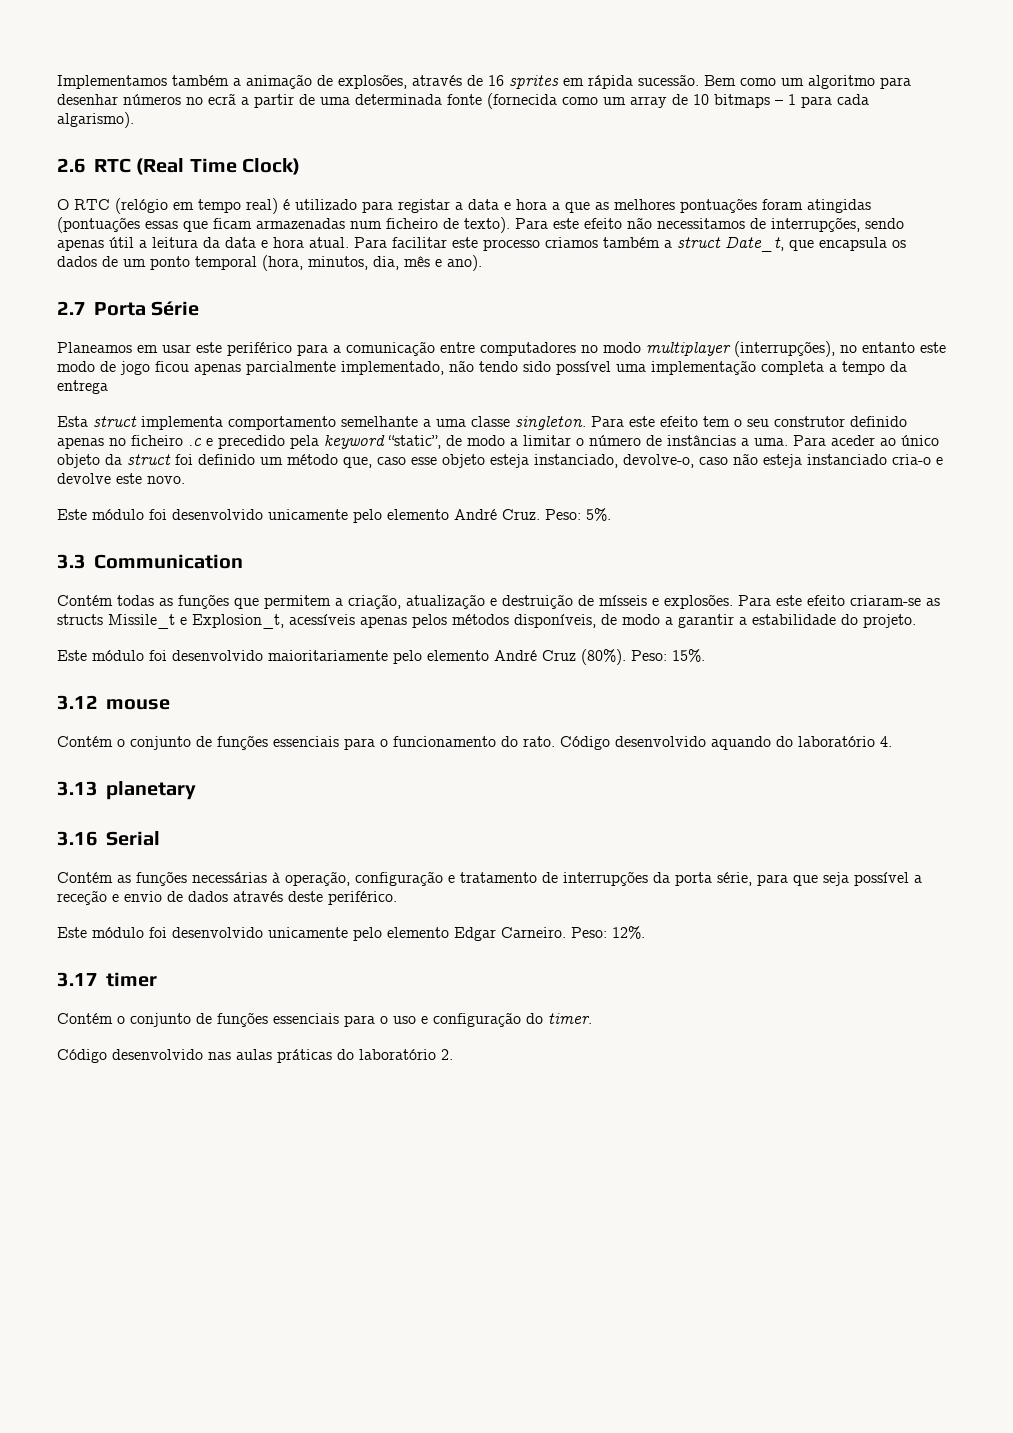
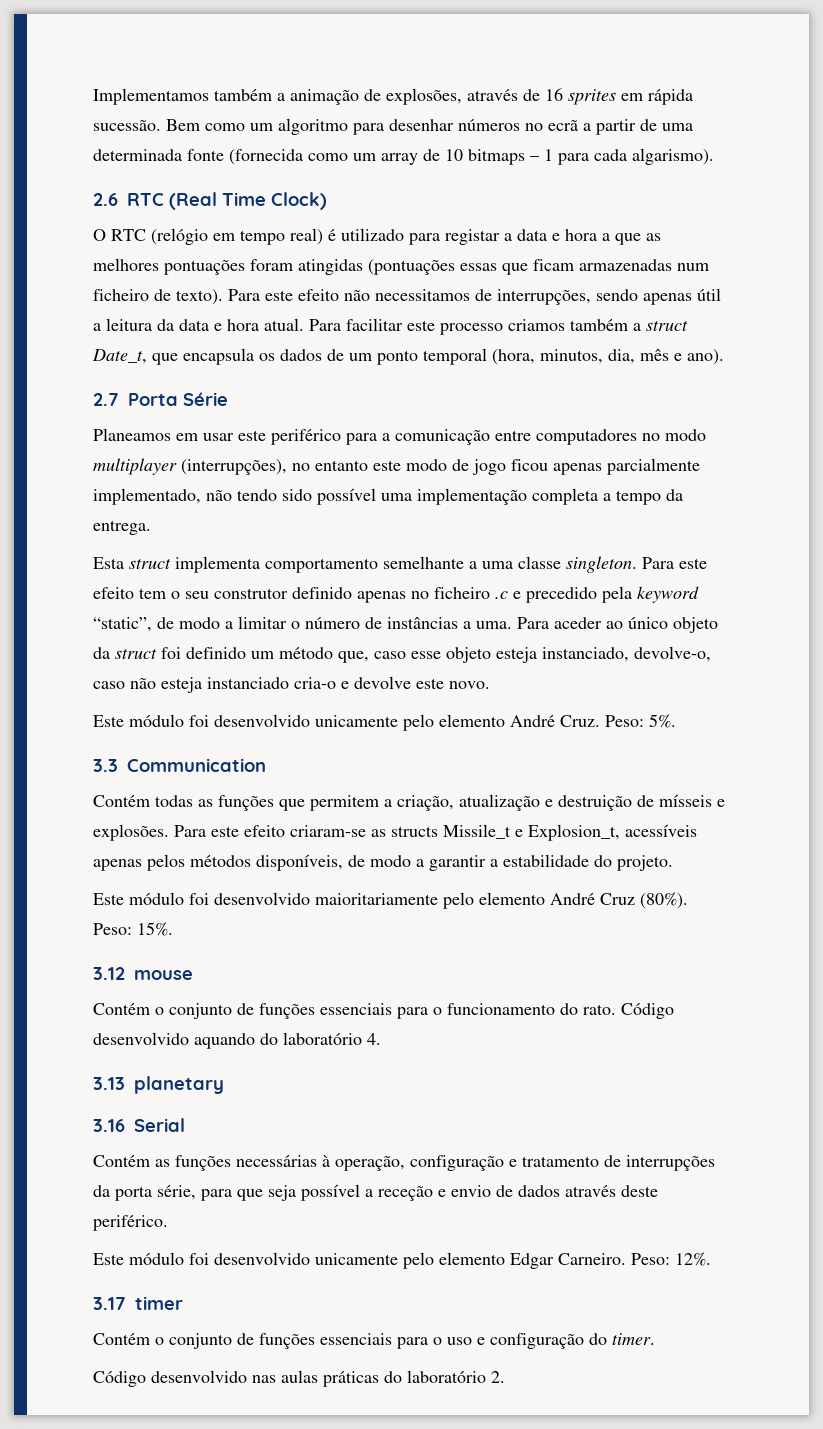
[57,380,108,394] entrega -> [93,520,151,535] entrega.

